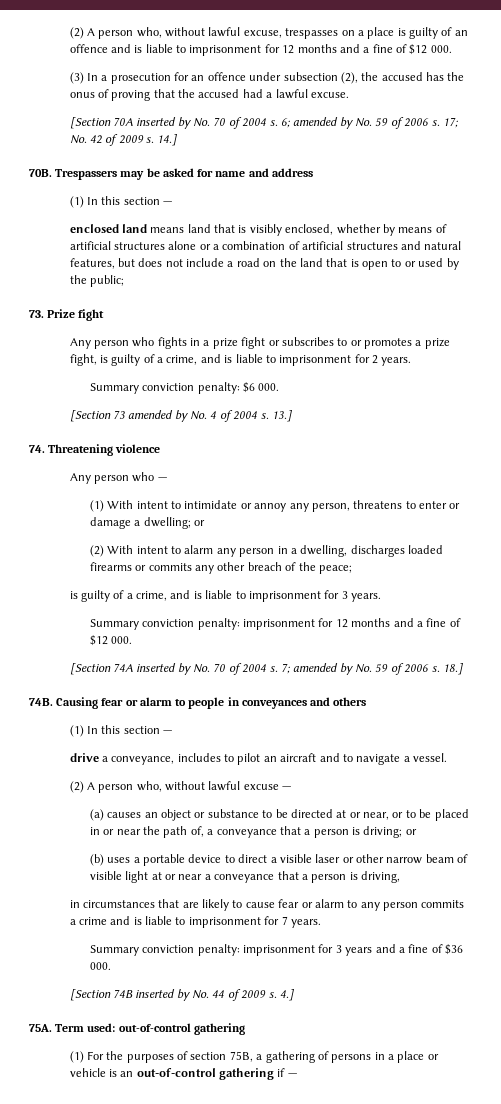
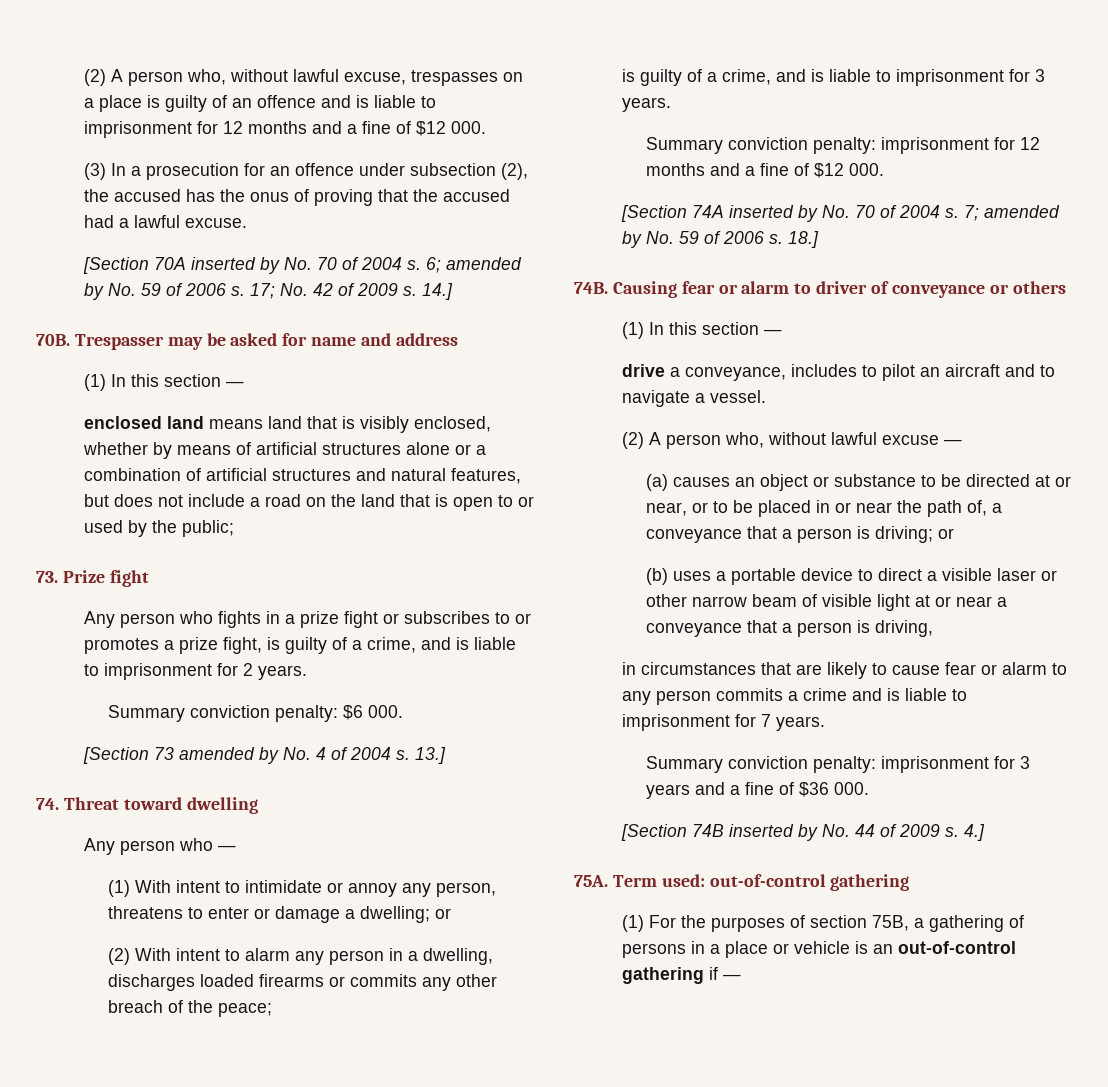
[55,169,118,180] Trespassers -> [74,334,164,350] Trespasser
[48,444,161,456] Threatening violence -> [63,797,258,814] Threat toward dwelling
[188,697,331,709] people in conveyances and -> [816,281,1009,298] driver of conveyance or

